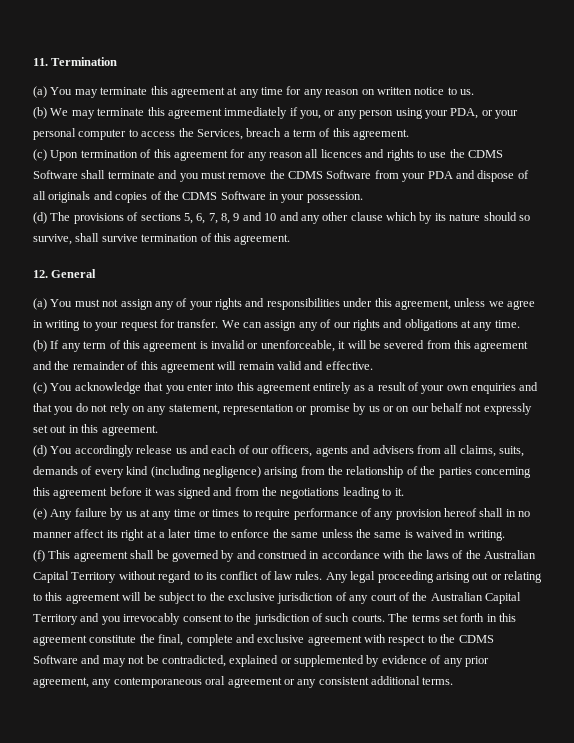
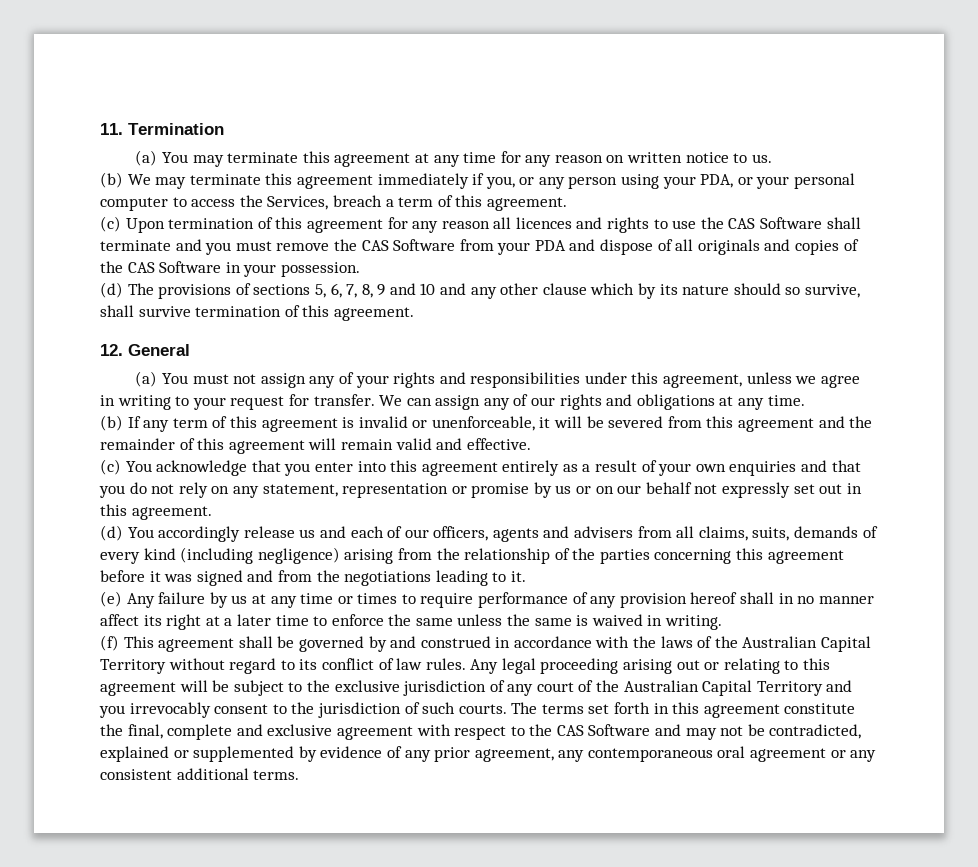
[468,150,503,158] CDMS -> [728,218,756,229] CAS
[288,171,323,179] CDMS -> [361,240,389,251] CAS
[182,192,218,200] CDMS -> [127,262,155,273] CAS
[458,635,494,643] CDMS -> [556,725,584,736] CAS

